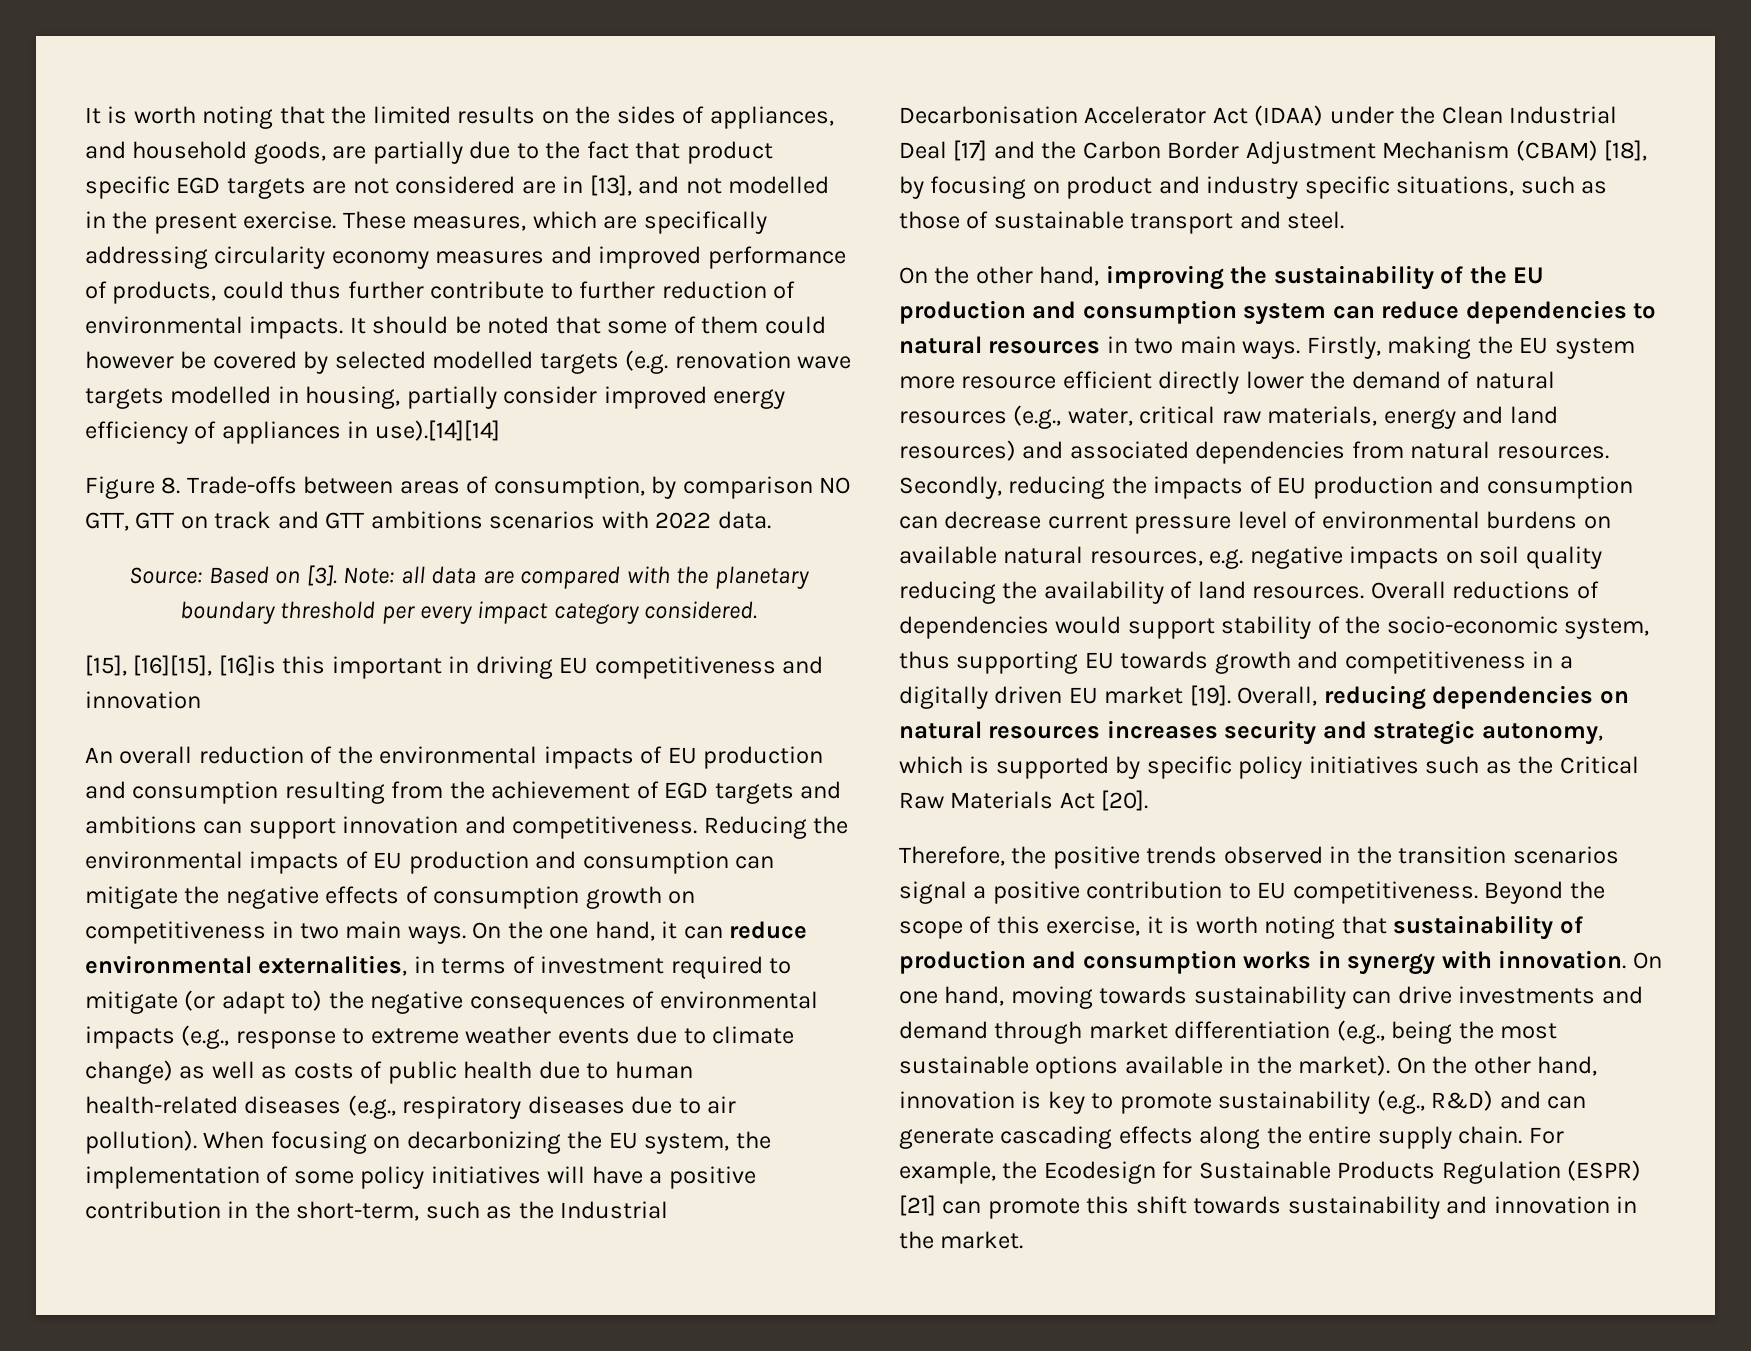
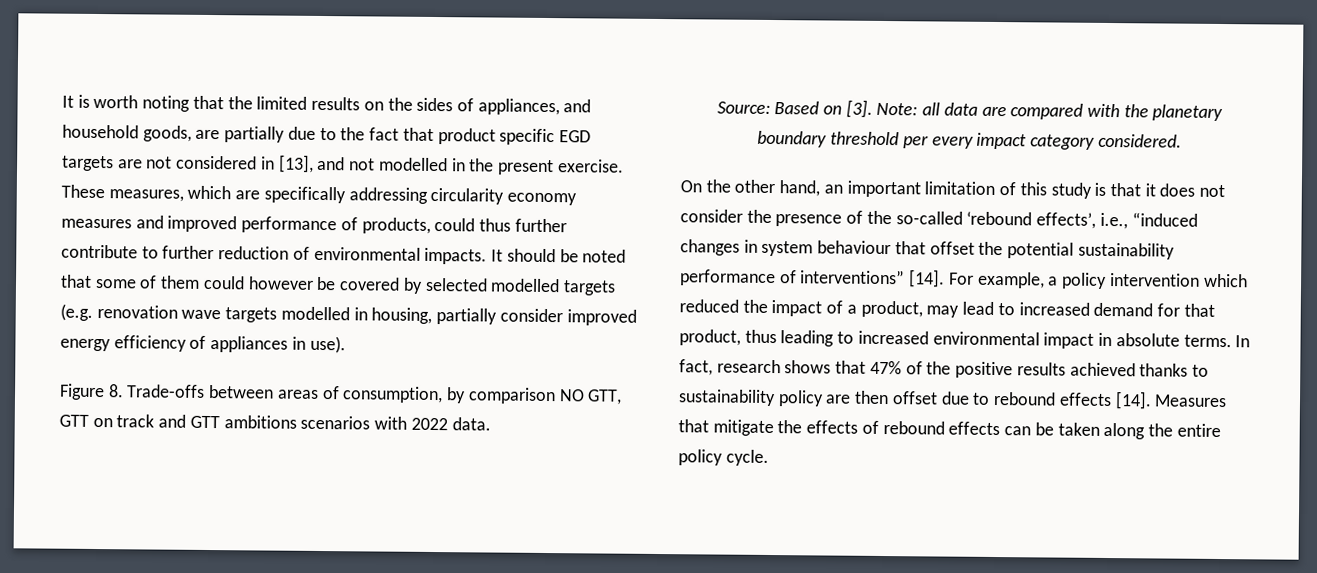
[521,181,556,194] are -> (258, 162) none
[374,420,500,441] use).[14][14] -> [309,335,346,354] use).
[85,655,824,679] [85,691,201,709] [85,746,824,769] [85,781,842,804] [85,816,849,839] [85,851,775,874] [85,886,696,909] [85,921,808,944] [85,955,792,979] [85,990,818,1014] [85,1025,795,1049] [85,1060,693,1084] [85,1095,737,1119] [85,1130,771,1154] [85,1166,756,1189] [85,1201,669,1221] [899,105,1618,126] [899,140,1648,164] [899,176,1608,199] [899,211,1345,234] [899,265,1545,290] [899,300,1657,325] [899,336,1635,359] [899,371,1555,394] [899,405,1558,429] [899,440,1609,464] [899,476,1633,499] [899,511,1611,534] [899,546,1602,569] [899,581,1599,604] [899,616,1650,639] [899,651,1573,674] [899,685,1629,710] [899,720,1603,745] [899,756,1639,779] [899,790,1149,811] [899,846,1619,869] [899,881,1605,904] [899,915,1583,940] [899,950,1662,975] [899,986,1643,1009] [899,1020,1558,1044] [899,1055,1598,1079] [899,1090,1587,1114] [899,1126,1564,1149] [899,1160,1642,1184] [899,1195,1638,1219] [899,1231,1024,1249] [15], [16][15], [16]is this important in driving EU competitiveness and innovation // An overall reduction of the environmental impacts of EU production and consumption resulting from the achievement of EGD targets and ambitions can support innovation and competitiveness. Reducing the environmental impacts of EU production and consumption can mitigate the negative effects of consumption growth on competitiveness in two main ways. On the one hand, it can reduce environmental externalities, in terms of investment required to mitigate (or adapt to) the negative consequences of environmental impacts (e.g., response to extreme weather events due to climate change) as well as costs of public health due to human health-related diseases (e.g., respiratory diseases due to air pollution). When focusing on decarbonizing the EU system, the implementation of some policy initiatives will have a positive contribution in the short-term, such as the Industrial Decarbonisation Accelerator Act (IDAA) under the Clean Industrial Deal [17] and the Carbon Border Adjustment Mechanism (CBAM) [18], by focusing on product and industry specific situations, such as those of sustainable transport and steel. // On the other hand, improving the sustainability of the EU production and consumption system can reduce dependencies to natural resources in two main ways. Firstly, making the EU system more resource efficient directly lower the demand of natural resources (e.g., water, critical raw materials, energy and land resources) and associated dependencies from natural resources. Secondly, reducing the impacts of EU production and consumption can decrease current pressure level of environmental burdens on available natural resources, e.g. negative impacts on soil quality reducing the availability of land resources. Overall reductions of dependencies would support stability of the socio-economic system, thus supporting EU towards growth and competitiveness in a digitally driven EU market [19]. Overall, reducing dependencies on natural resources increases security and strategic autonomy, which is supported by specific policy initiatives such as the Critical Raw Materials Act [20]. // Therefore, the positive trends observed in the transition scenarios signal a positive contribution to EU competitiveness. Beyond the scope of this exercise, it is worth noting that sustainability of production and consumption works in synergy with innovation. On one hand, moving towards sustainability can drive investments and demand through market differentiation (e.g., being the most sustainable options available in the market). On the other hand, innovation is key to promote sustainability (e.g., R&D) and can generate cascading effects along the entire supply chain. For example, the Ecodesign for Sustainable Products Regulation (ESPR) [21] can promote this shift towards sustainability and innovation in the market. -> [680,179,1226,199] [680,209,1198,230] [680,239,1175,260] [680,269,1248,289] [679,299,1215,318] [679,329,1251,349] [679,359,1209,379] [678,389,1228,410] [678,419,1221,440] [678,449,769,466] On the other hand, an important limitation of this study is that it does not consider the presence of the so-called ‘rebound effects’, i.e., “induced changes in system behaviour that offset the potential sustainability performance of interventions” [14]. For example, a policy intervention which reduced the impact of a product, may lead to increased demand for that product, thus leading to increased environmental impact in absolute terms. In fact, research shows that 47% of the positive results achieved thanks to sustainability policy are then offset due to rebound effects [14]. Measures that mitigate the effects of rebound effects can be taken along the entire policy cycle.

